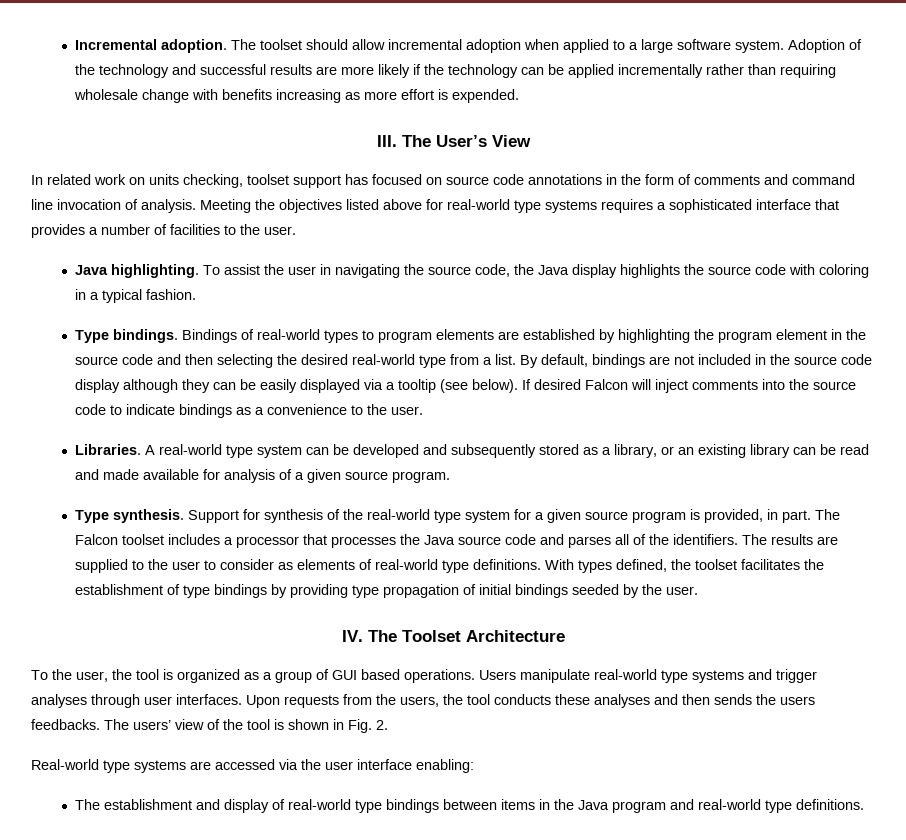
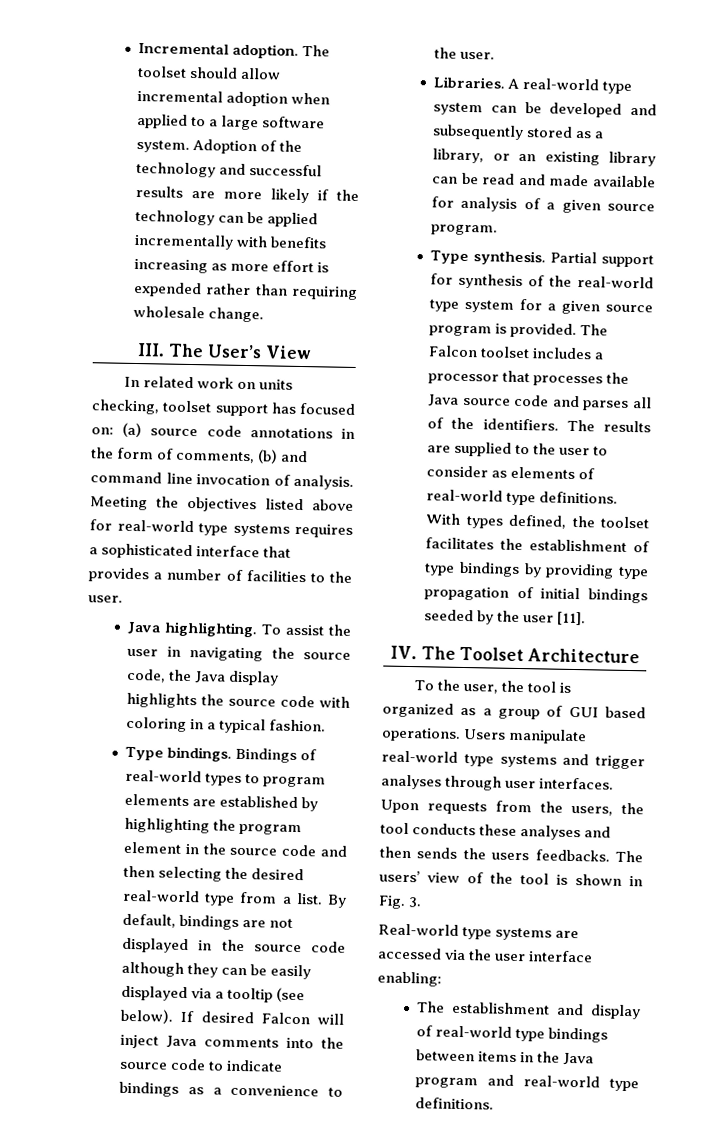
[705,64,836,78] [73,89,189,103] rather than requiring wholesale change -> (235, 241) none
[451,89,519,103] expended. -> [133,281,359,301] [133,305,265,323] expended rather than requiring wholesale change.
[426,177,442,185] on -> [91,422,143,438] on: (a)
[694,175,760,185] comments -> [175,449,279,464] comments, (b)
[697,354,872,365] [74,379,120,393] included in the source code display -> [122,937,347,954] displayed in the source code
(688, 386) none -> [166,1035,198,1049] Java
[187,510,239,523] Support -> [550,251,654,268] Partial support
[703,509,811,523] provided, in part. -> [510,322,578,339] provided.
[665,586,698,595] user. -> [523,611,587,626] user [11].
[376,720,388,730] 2. -> [408,897,423,908] 3.

